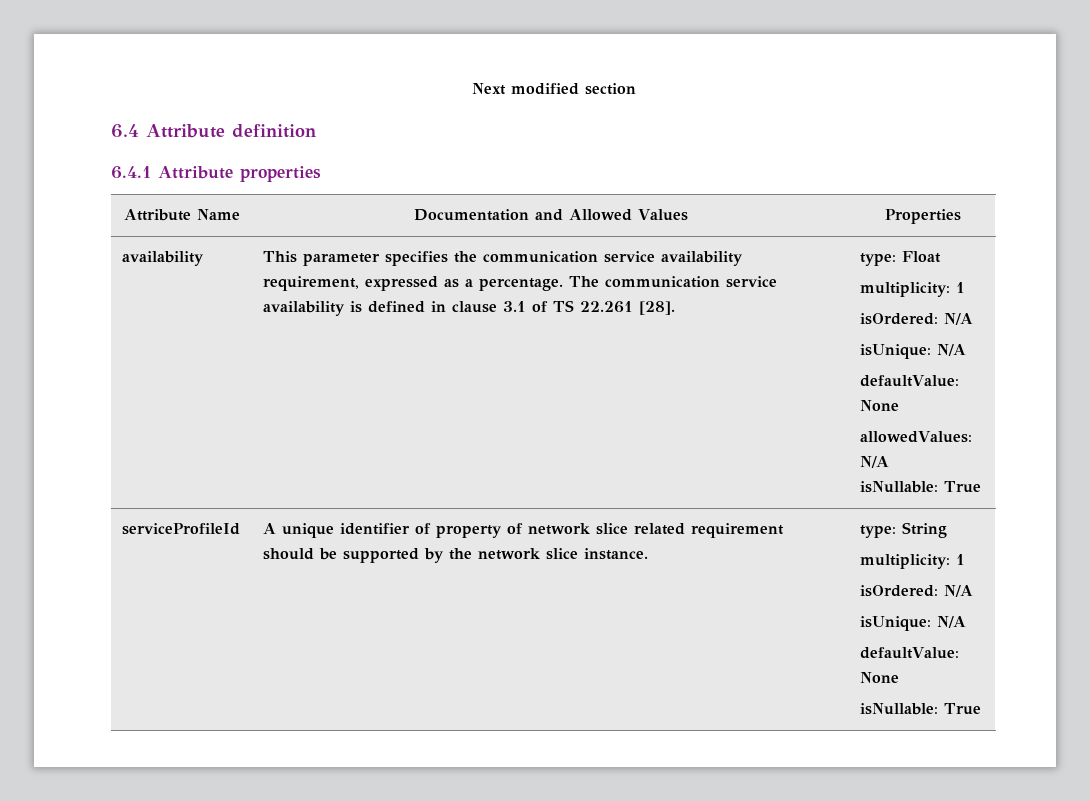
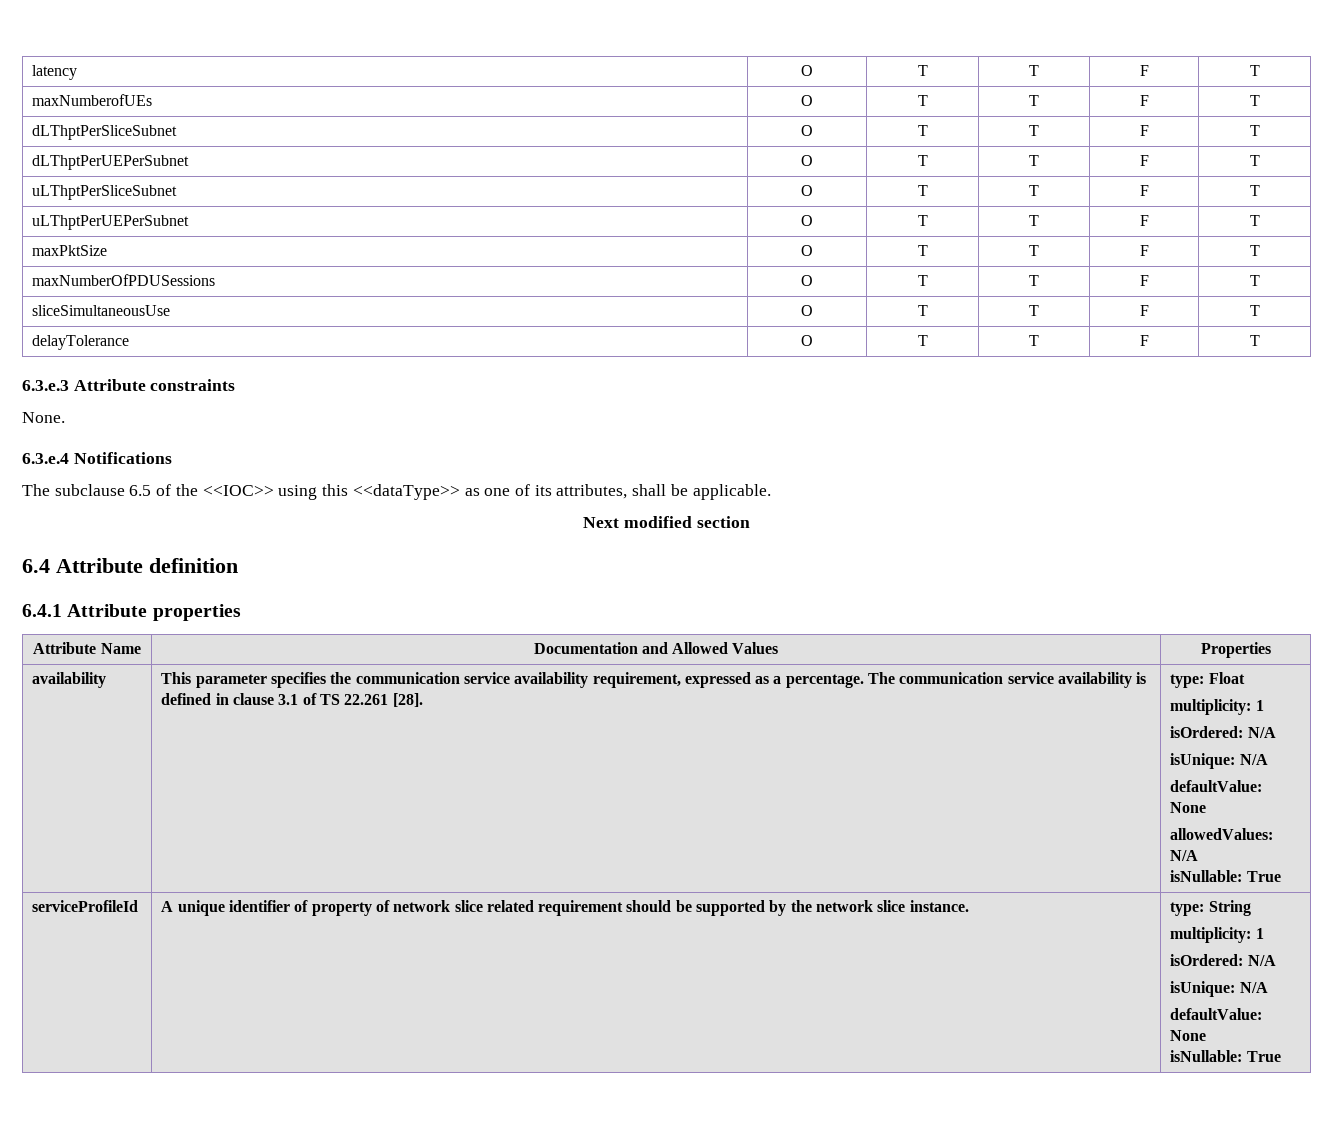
(472, 89) none -> [32,65,78,80] [801,65,813,76] [917,65,928,76] [1029,65,1039,76] [1139,65,1149,76] [1249,65,1260,76] [32,94,153,106] [801,95,813,106] [917,95,928,106] [1029,95,1039,106] [1139,95,1149,106] [1249,95,1260,106] [32,125,178,140] [801,125,813,136] [917,125,928,136] [1029,125,1039,136] [1139,125,1149,136] [1249,125,1260,136] [32,155,190,170] [801,155,813,166] [917,155,928,166] [1029,155,1039,166] [1139,155,1149,166] [1249,155,1260,166] [32,185,178,200] [801,185,813,196] [917,185,928,196] [1029,185,1039,196] [1139,185,1149,196] [1249,185,1260,196] [32,215,190,230] [801,215,813,226] [917,215,928,226] [1029,215,1039,226] [1139,215,1149,226] [1249,215,1260,226] [32,245,108,256] [801,245,813,256] [917,245,928,256] [1029,245,1039,256] [1139,245,1149,256] [1249,245,1260,256] [32,274,216,286] [801,275,813,286] [917,275,928,286] [1029,275,1039,286] [1139,275,1149,286] [1249,275,1260,286] [32,305,171,316] [801,305,813,316] [917,305,928,316] [1029,305,1039,316] [1139,305,1149,316] [1249,305,1260,316] [32,335,130,350] [801,335,813,346] [917,335,928,346] [1029,335,1039,346] [1139,335,1149,346] [1249,335,1260,346] [22,379,236,391] [22,412,65,423] [22,452,172,464] [22,484,771,500] latency | O | T | T | F | T // maxNumberofUEs | O | T | T | F | T // dLThptPerSliceSubnet | O | T | T | F | T // dLThptPerUEPerSubnet | O | T | T | F | T // uLThptPerSliceSubnet | O | T | T | F | T // uLThptPerUEPerSubnet | O | T | T | F | T // maxPktSize | O | T | T | F | T // maxNumberOfPDUSessions | O | T | T | F | T // sliceSimultaneousUse | O | T | T | F | T // delayTolerance | O | T | T | F | T // 6.3.e.3 Attribute constraints // None. // 6.3.e.4 Notifications // The subclause 6.5 of the <<IOC>> using this <<dataType>> as one of its attributes, shall be applicable. //

